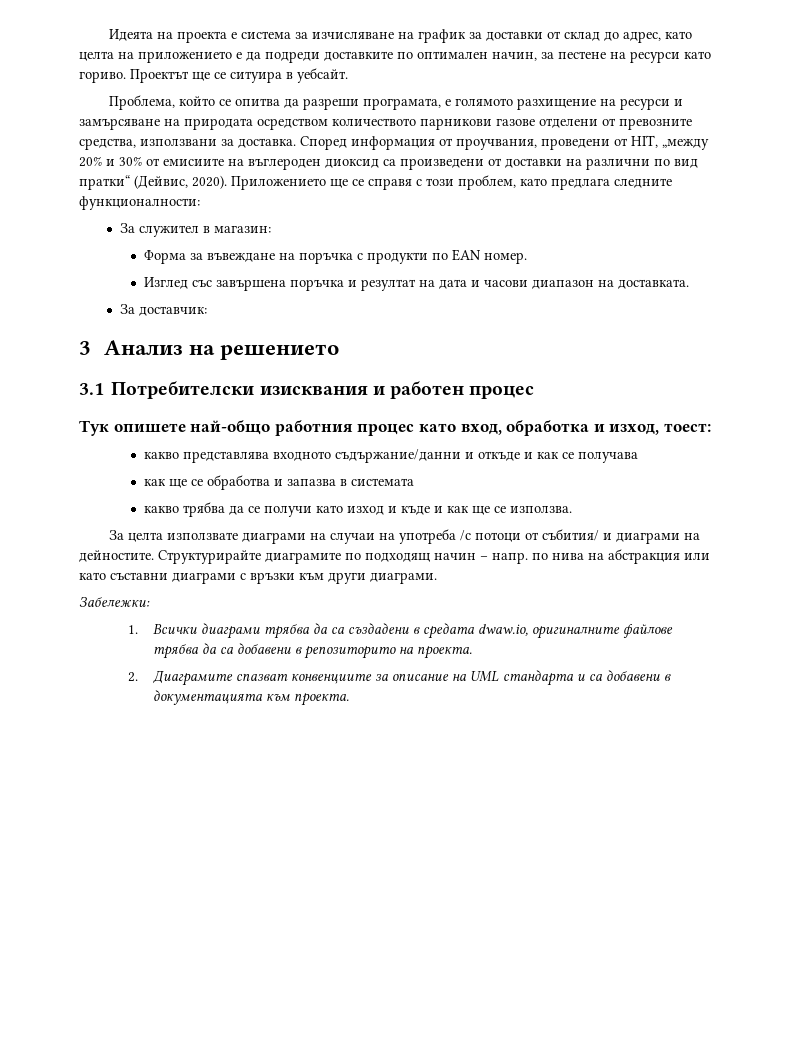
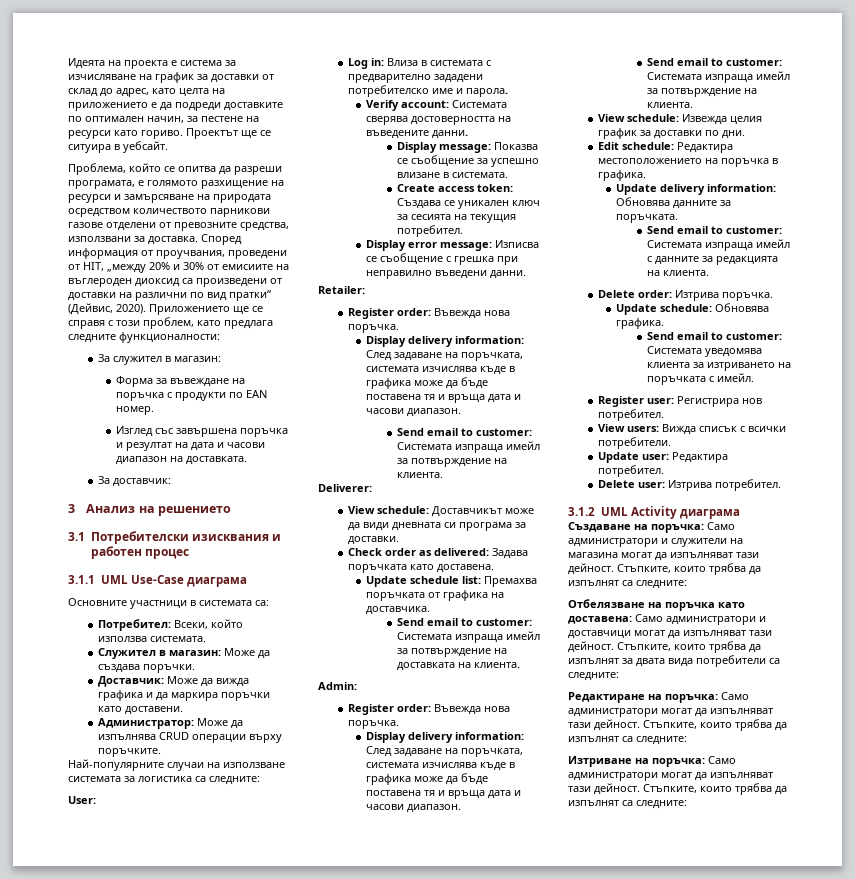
[79,420,711,436] [144,449,639,463] [144,475,415,490] [144,502,573,517] [109,529,701,544] [79,549,710,564] [79,572,437,584] [79,597,150,607] [128,623,674,639] [153,643,473,659] [128,670,672,686] [153,690,350,706] Тук опишете най-общо работния процес като вход, обработка и изход, тоест: // какво представлява входното съдържание/данни и откъде и как се получава // как ще се обработва и запазва в системата // какво трябва да се получи като изход и къде и как ще се използва. // За целта използвате диаграми на случаи на употреба /с потоци от събития/ и диаграми на дейностите. Структурирайте диаграмите по подходящ начин – напр. по нива на абстракция или като съставни диаграми с връзки към други диаграми. // Забележки: // 1. Всички диаграми трябва да са създадени в средата dwaw.io, оригиналните файлове трябва да са добавени в репозиторито на проекта. // 2. Диаграмите спазват конвенциите за описание на UML стандарта и са добавени в документацията към проекта. -> [68,575,247,587] [68,598,269,609] [98,619,244,631] [98,636,207,642] [98,648,271,659] [98,664,196,673] [98,676,250,687] [98,690,271,701] [98,706,184,715] [98,718,244,729] [98,732,283,743] [98,748,162,757] [68,759,285,771] [68,776,260,785] [68,796,96,804] [348,58,492,69] [348,74,484,83] [348,85,509,97] [366,100,508,111] [366,116,512,125] [366,130,469,139] [397,142,538,153] [397,155,539,167] [397,172,508,178] [397,184,513,192] [397,198,540,209] [397,214,516,223] [397,225,463,237] [366,240,540,251] [366,253,519,265] [366,270,527,279] [318,286,365,294] [348,308,511,319] [348,324,400,333] [366,336,525,347] [366,350,524,361] [366,366,516,375] [366,377,489,389] [366,394,522,403] [366,408,462,417] [397,428,532,436] [397,441,540,453] [397,458,507,467] [397,472,443,478] [318,484,372,492] [348,506,535,517] [348,522,527,531] [348,536,400,545] [348,548,529,559] [348,564,495,573] [366,576,538,587] [366,590,505,601] [366,606,431,615] [397,618,532,626] [397,631,540,643] [397,648,507,657] [397,662,520,671] [318,682,357,690] [348,704,511,715] [348,720,400,729] [366,732,525,743] [366,746,524,757] [366,762,516,771] [366,773,489,785] [366,790,522,799] [366,804,462,813] [647,58,782,66] [647,71,790,83] [647,88,757,97] [647,102,693,108] [598,114,763,125] [598,128,746,139] [598,142,734,153] [598,158,779,167] [598,170,647,181] [616,184,777,195] [616,197,732,209] [616,214,679,223] [647,226,782,234] [647,239,790,251] [647,256,778,265] [647,270,709,276] [598,290,774,301] [616,303,770,315] [616,318,665,329] [647,332,782,340] [647,346,762,357] [647,362,791,371] [647,373,754,385] [598,396,763,407] [598,409,665,421] [598,424,787,435] [598,437,672,449] [598,452,729,463] [598,465,665,477] [598,479,782,491] [568,506,740,519] [568,522,735,533] [568,538,743,547] [568,552,759,561] [568,563,761,575] [568,580,687,589] [568,599,745,611] [568,614,766,625] [568,630,772,639] [568,641,761,653] [568,655,780,667] [568,672,619,681] [568,692,749,703] [568,708,773,717] [568,719,787,731] [568,736,687,745] [568,756,736,767] [568,772,773,781] [568,783,787,795] [568,800,687,809] 3.1.1 UML Use-Case диаграма // Основните участници в системата са: // Потребител: Всеки, който използва системата. // Служител в магазин: Може да създава поръчки. // Доставчик: Може да вижда графика и да маркира поръчки като доставени. // Администратор: Може да изпълнява CRUD операции върху поръчките. // Най-популярните случаи на използване системата за логистика са следните: // User: // Log in: Влиза в системата с предварително зададени потребителско име и парола. // Verify account: Системата сверява достоверността на въведените данни. // Display message: Показва се съобщение за успешно влизане в системата. // Create access token: Създава се уникален ключ за сесията на текущия потребител. // Display error message: Изписва се съобщение с грешка при неправилно въведени данни. // Retailer: // Register order: Въвежда нова поръчка. // Display delivery information: След задаване на поръчката, системата изчислява къде в графика може да бъде поставена тя и връща дата и часови диапазон. // Send email to customer: Системата изпраща имейл за потвърждение на клиента. // Deliverer: // View schedule: Доставчикът може да види дневната си програма за доставки. // Check order as delivered: Задава поръчката като доставена. // Update schedule list: Премахва поръчката от графика на доставчика. // Send email to customer: Системата изпраща имейл за потвърждение на доставката на клиента. // Admin: // Register order: Въвежда нова поръчка. // Display delivery information: След задаване на поръчката, системата изчислява къде в графика може да бъде поставена тя и връща дата и часови диапазон. // Send email to customer: Системата изпраща имейл за потвърждение на клиента. // View schedule: Извежда целия график за доставки по дни. // Edit schedule: Редактира местоположението на поръчка в графика. // Update delivery information: Обновява данните за поръчката. // Send email to customer: Системата изпраща имейл с данните за редакцията на клиента. // Delete order: Изтрива поръчка. // Update schedule: Обновява графика. // Send email to customer: Системата уведомява клиента за изтриването на поръчката с имейл. // Register user: Регистрира нов потребител. // View users: Вижда списък с всички потребители. // Update user: Редактира потребител. // Delete user: Изтрива потребител. // 3.1.2 UML Activity диаграма // Създаване на поръчка: Само администратори и служители на магазина могат да изпълняват тази дейност. Стъпките, които трябва да изпълнят са следните: // Отбелязване на поръчка като доставена: Само администратори и доставчици могат да изпълняват тази дейност. Стъпките, които трябва да изпълнят за двата вида потребители са следните: // Редактиране на поръчка: Само администратори могат да изпълняват тази дейност. Стъпките, които трябва да изпълнят са следните: // Изтриване на поръчка: Само администратори могат да изпълняват тази дейност. Стъпките, които трябва да изпълнят са следните:

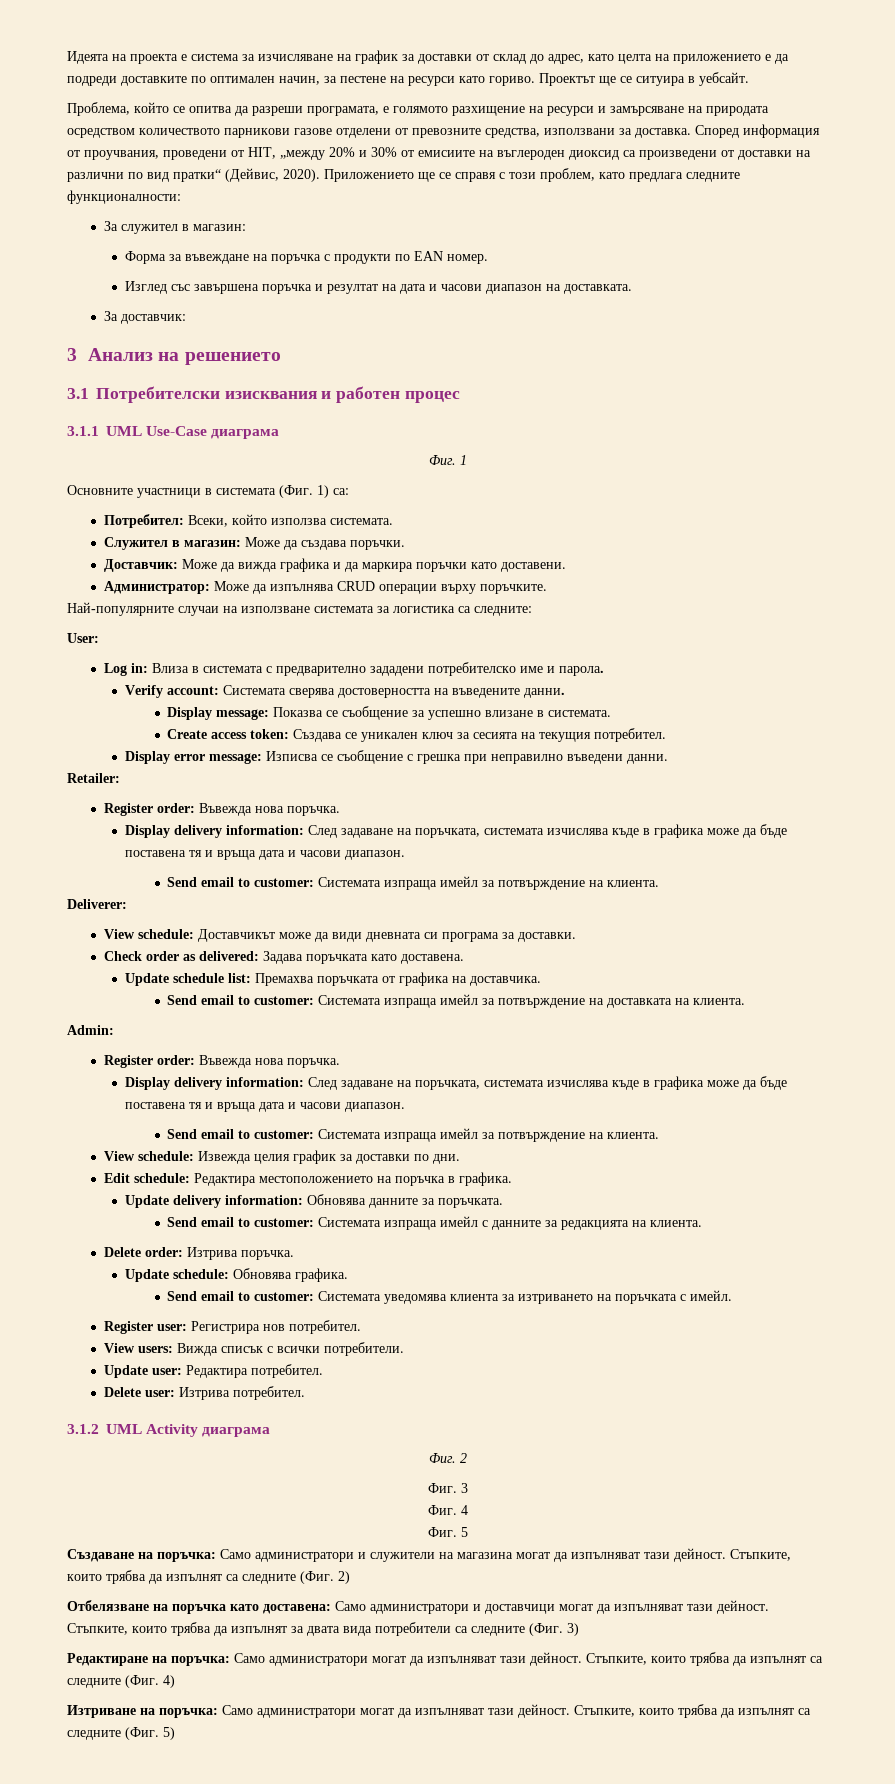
(247, 582) none -> [428,455,467,465] // Фиг. 1
(252, 603) none -> [279,485,329,498] (Фиг. 1)
(740, 514) none -> [428,1453,467,1463] [427,1483,468,1493] [427,1505,468,1515] [427,1527,468,1537] // Фиг. 2 // Фиг. 3 // Фиг. 4 // Фиг. 5
[636,580,687,589] следните: -> [242,1571,350,1584] следните (Фиг. 2)
[568,672,619,681] следните: -> [471,1623,579,1636] следните (Фиг. 3)
[636,736,687,745] следните: -> [67,1675,175,1688] следните (Фиг. 4)
[636,800,687,809] следните: -> [67,1727,175,1740] следните (Фиг. 5)

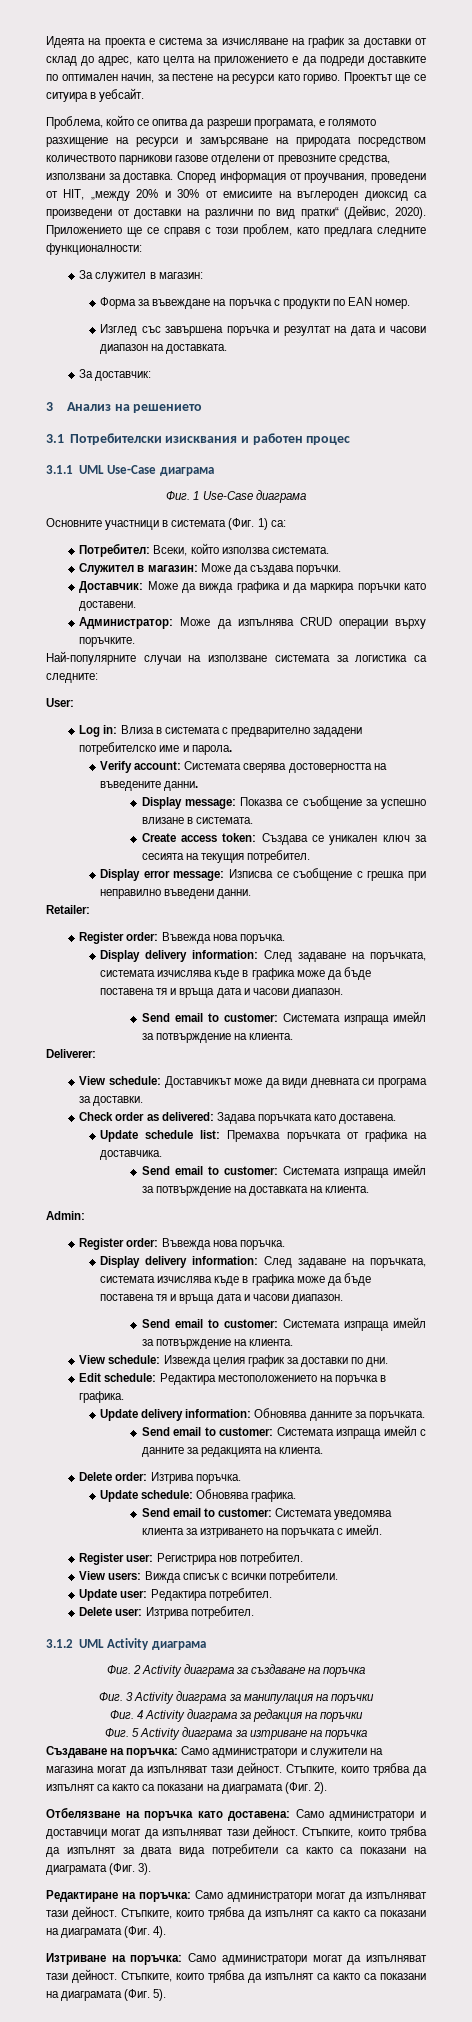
[67,128,135,138] осредством -> [358,137,426,147] посредством
(467, 460) none -> [202,490,306,503] Use-Case диаграма
[427,1483,468,1493] [427,1505,468,1515] [427,1527,468,1537] // Фиг. 3 // Фиг. 4 // Фиг. 5 -> [141,1664,366,1677] [99,1691,374,1704] [109,1709,364,1722] [105,1727,367,1740] Activity диаграма за създаване на поръчка // Фиг. 3 Activity диаграма за манипулация на поръчки // Фиг. 4 Activity диаграма за редакция на поръчки // Фиг. 5 Activity диаграма за изтриване на поръчка
[242,1571,350,1584] следните (Фиг. 2) -> [112,1782,327,1794] както са показани на диаграмата (Фиг. 2).
[471,1623,579,1636] следните (Фиг. 3) -> [305,1847,428,1854] [46,1863,152,1875] както са показани на диаграмата (Фиг. 3).
[67,1675,175,1688] следните (Фиг. 4) -> [333,1910,426,1917] [46,1926,167,1938] както са показани на диаграмата (Фиг. 4).
[67,1727,175,1740] следните (Фиг. 5) -> [333,1973,426,1980] [46,1989,167,2001] както са показани на диаграмата (Фиг. 5).

